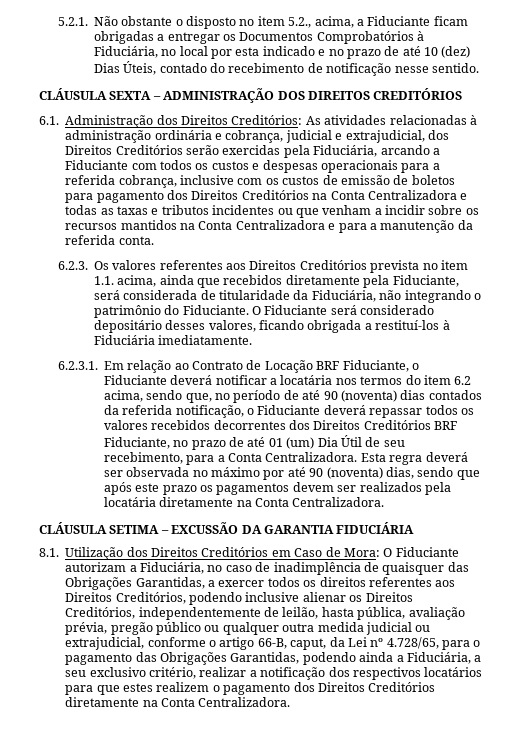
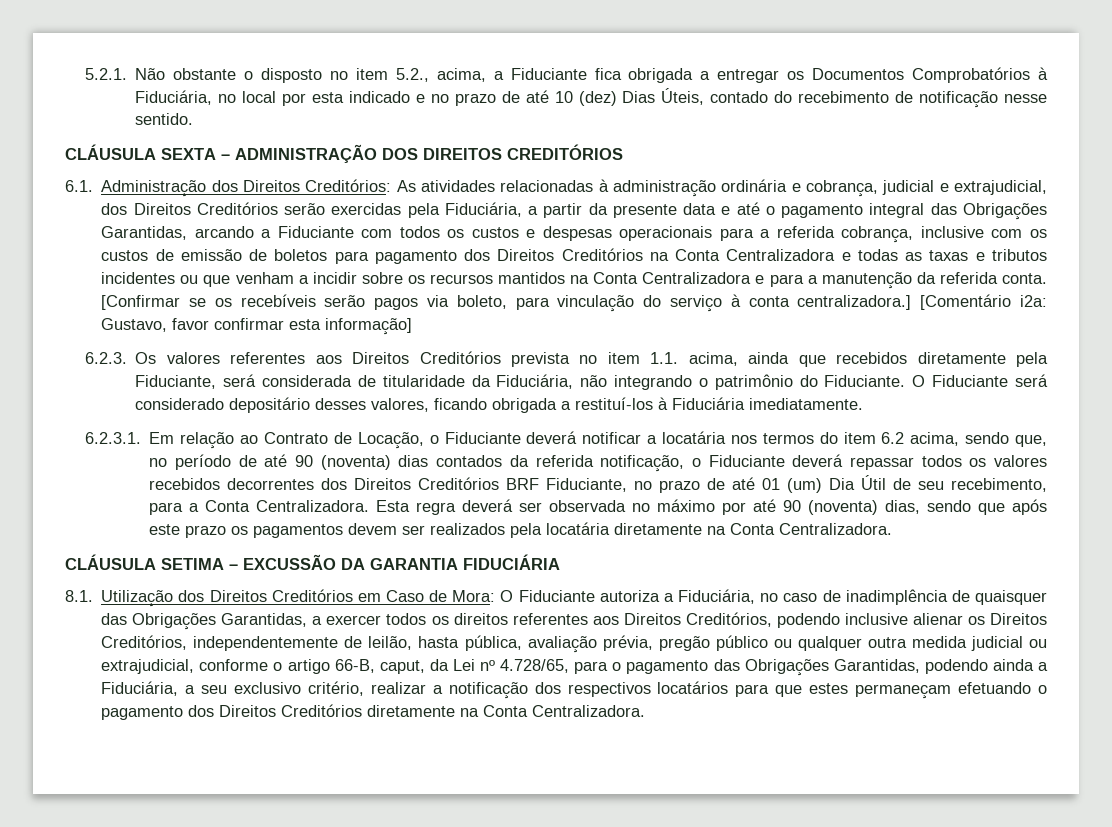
[433,16,468,26] [93,31,154,44] ficam obrigadas -> [594,68,694,83] fica obrigada
(378, 151) none -> [528,202,1048,220] [101,226,188,240] a partir da presente data e até o pagamento integral das Obrigações Garantidas,
(154, 240) none -> [101,294,1047,312] [101,318,413,335] [Confirmar se os recebíveis serão pagos via boleto, para vinculação do serviço à conta centralizadora.] [Comentário i2a: Gustavo, favor confirmar esta informação]
[264,360,409,373] Locação BRF Fiduciante, -> [357,432,424,449] Locação,
[65,562,127,572] autorizam -> [599,590,660,602] autoriza
[156,682,210,692] realizem -> [855,682,1032,699] permaneçam efetuando

